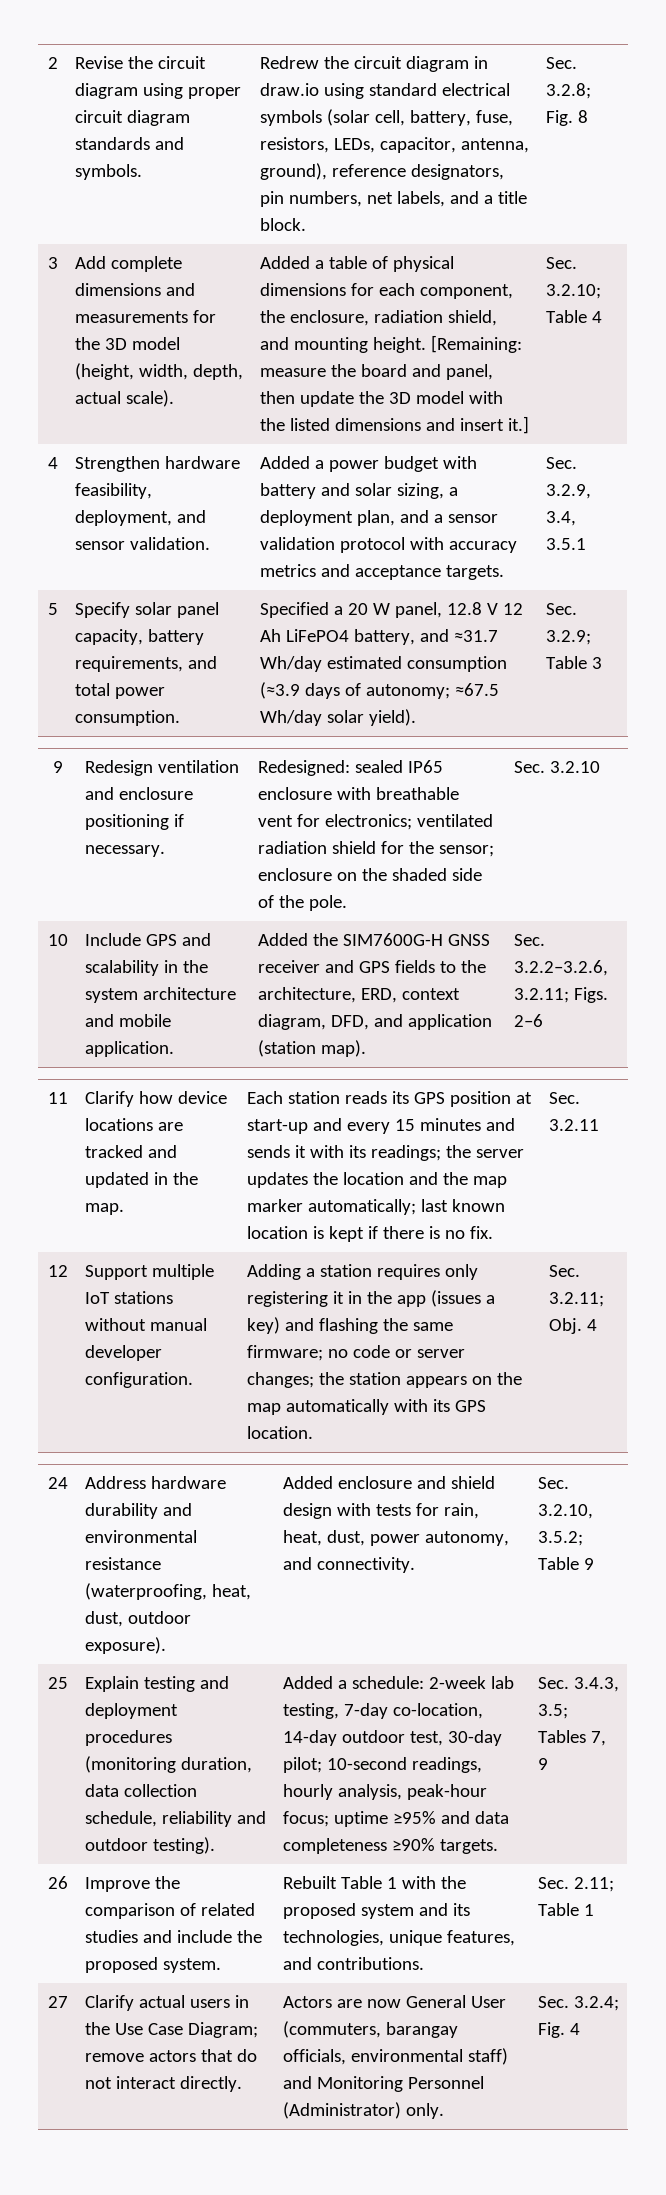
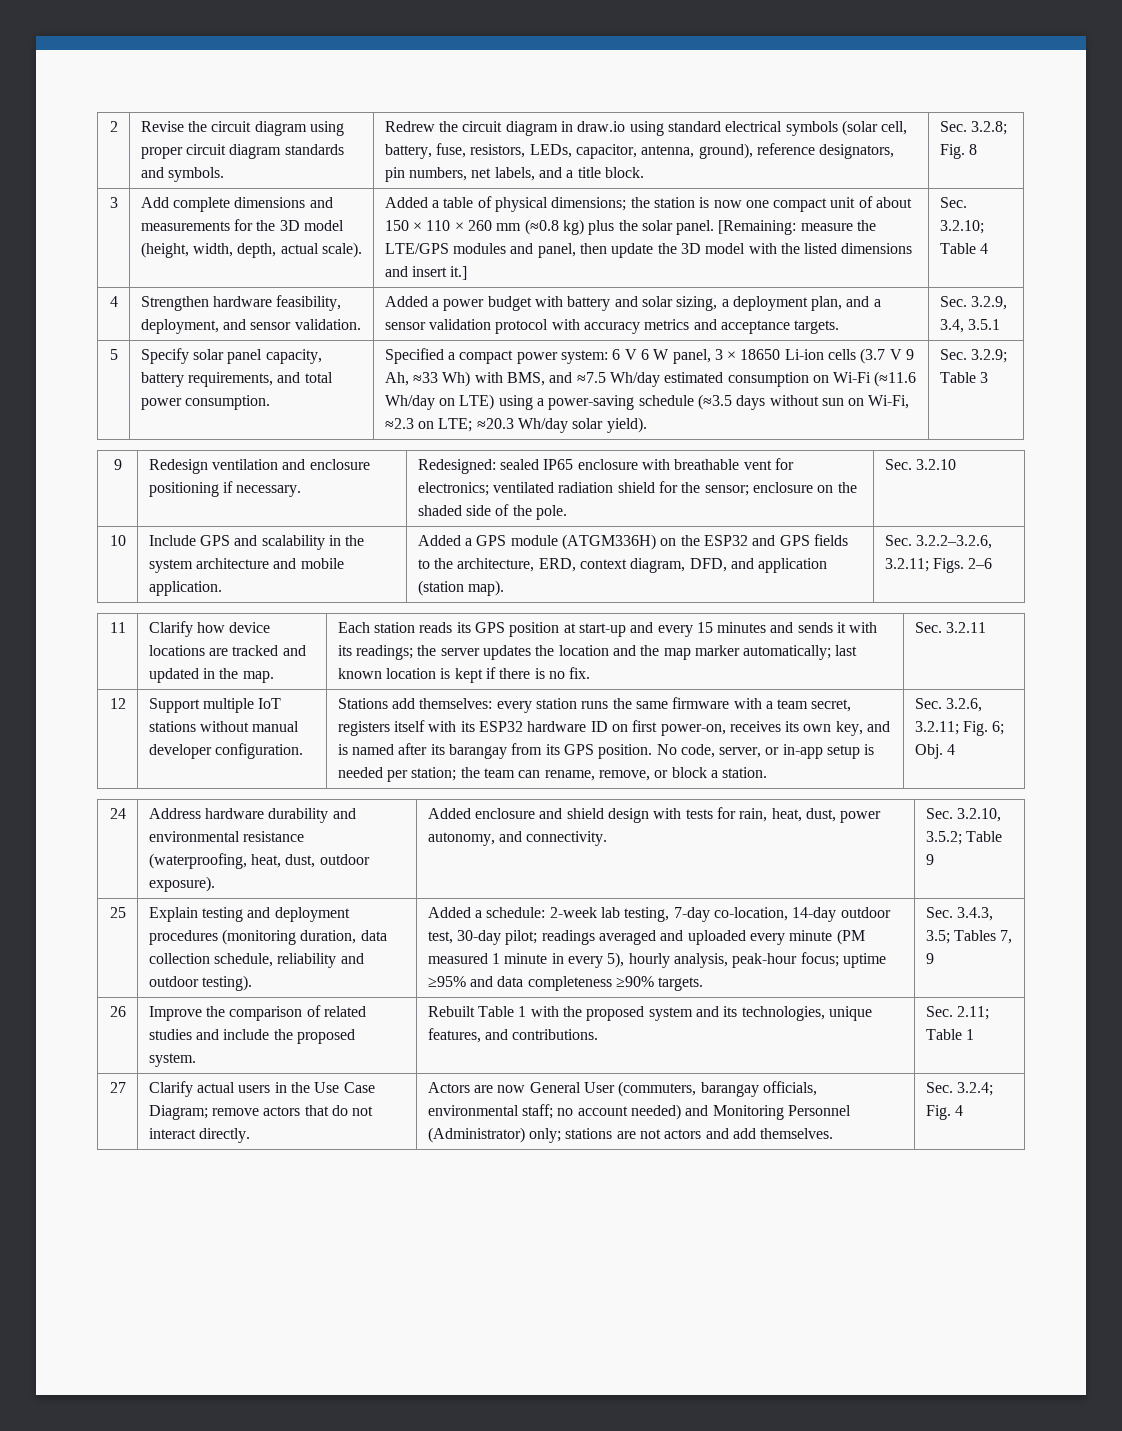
[259,283,513,299] [259,310,497,326] [259,337,426,353] dimensions for each component, the enclosure, radiation shield, and mounting height. -> [551,196,913,212] [384,219,715,235] dimensions; the station is now one compact unit of about 150 × 110 × 260 mm (≈0.8 kg) plus the solar panel.
[360,364,407,377] board -> [384,243,506,254] LTE/GPS modules
[347,602,523,618] [259,629,498,645] [259,656,507,672] [259,682,499,699] 20 W panel, 12.8 V 12 Ah LiFePO4 battery, and ≈31.7 Wh/day estimated consumption (≈3.9 days of autonomy; ≈67.5 -> [459,348,915,364] [384,371,917,387] [384,394,910,410] [384,418,514,432] compact power system: 6 V 6 W panel, 3 × 18650 Li-ion cells (3.7 V 9 Ah, ≈33 Wh) with BMS, and ≈7.5 Wh/day estimated consumption on Wi-Fi (≈11.6 Wh/day on LTE) using a power-saving schedule (≈3.5 days without sun on Wi-Fi, ≈2.3 on LTE; ≈20.3
[312,933,490,946] [257,960,320,973] the SIM7600G-H GNSS receiver -> [464,534,748,550] a GPS module (ATGM336H) on the ESP32
[246,1264,478,1280] [246,1290,495,1307] [246,1317,453,1334] [246,1345,465,1361] [246,1372,522,1388] [246,1399,486,1415] [246,1426,313,1439] [548,1265,580,1277] [548,1292,604,1307] Adding a station requires only registering it in the app (issues a key) and flashing the same firmware; no code or server changes; the station appears on the map automatically with its GPS location. | Sec. 3.2.11; -> [337,697,852,713] [337,720,891,736] [337,743,875,759] [337,767,768,782] [914,698,982,712] [914,721,1005,736] Stations add themselves: every station runs the same firmware with a team secret, registers itself with its ESP32 hardware ID on first power-on, receives its own key, and is named after its barangay from its GPS position. No code, server, or in-app setup is needed per station; the team can rename, remove, or block a station. | Sec. 3.2.6, 3.2.11; Fig. 6;
[326,1757,482,1773] 10-second readings, -> [541,929,865,945] [427,952,625,968] readings averaged and uploaded every minute (PM measured 1 minute in every 5),
[467,2048,508,2065] [282,2076,484,2092] [282,2102,444,2119] staff) and Monitoring Personnel (Administrator) only. -> [521,1104,851,1120] [427,1127,834,1143] staff; no account needed) and Monitoring Personnel (Administrator) only; stations are not actors and add themselves.

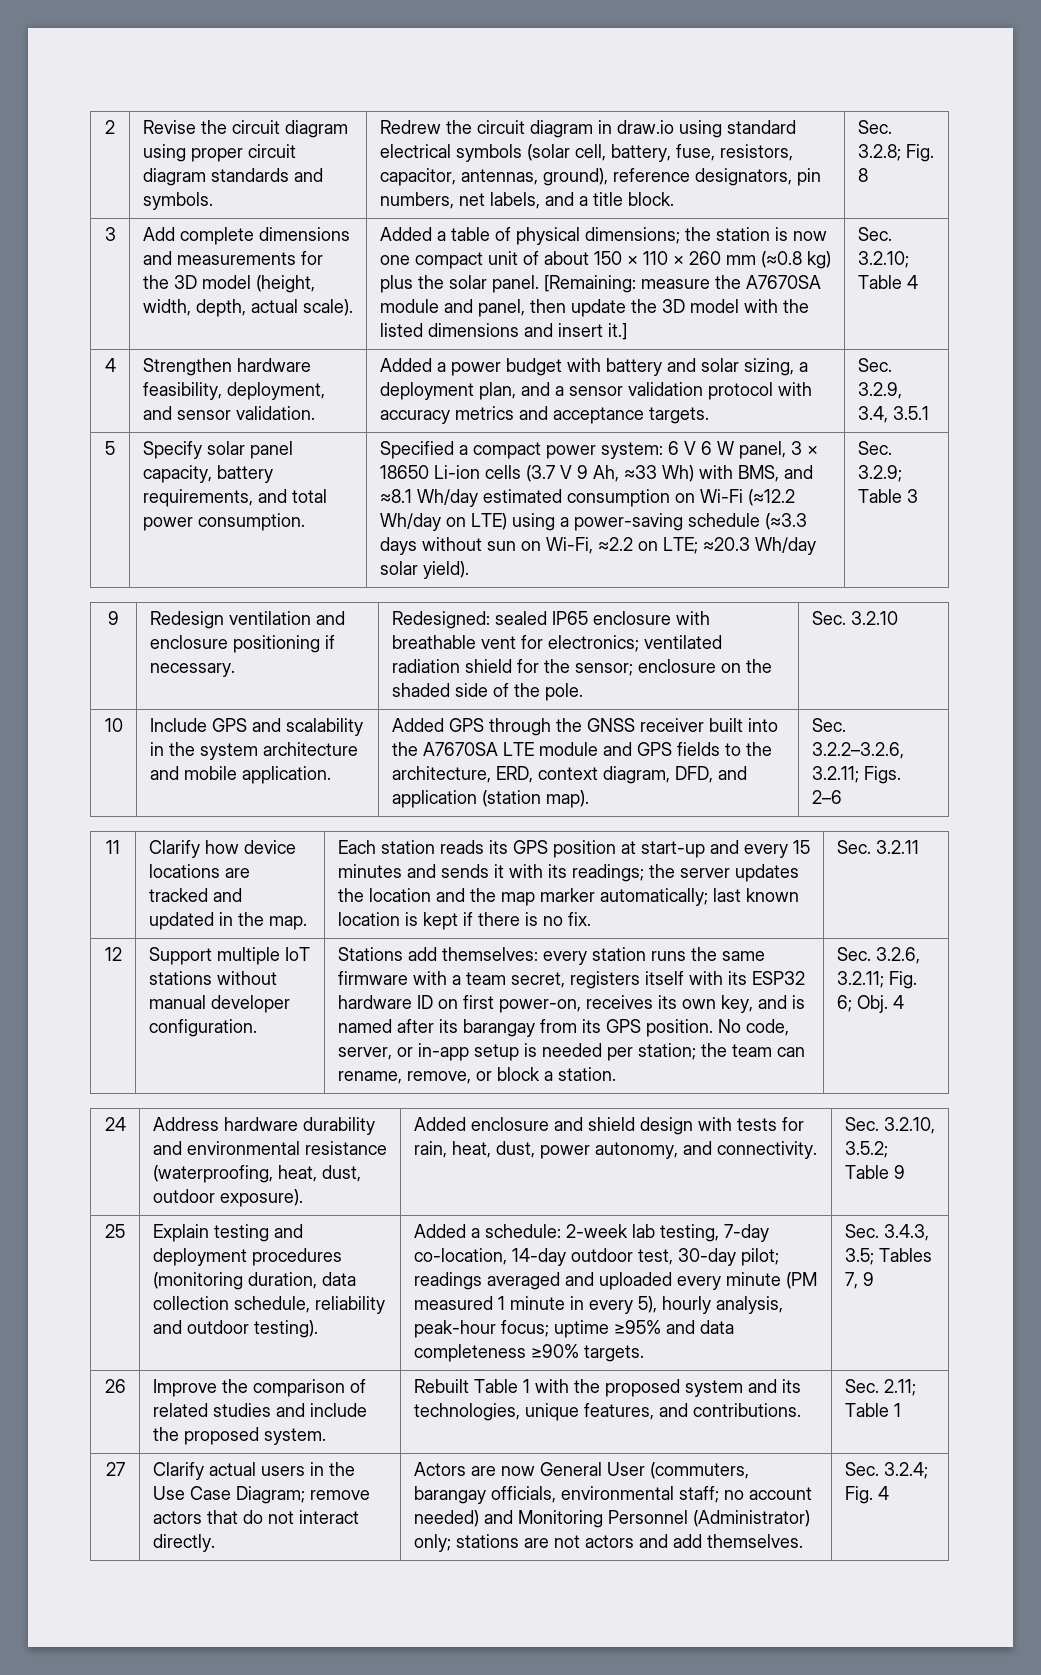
[529,144,695,159] LEDs, capacitor, antenna, -> [379,168,538,186] capacitor, antennas,
[384,243,506,254] LTE/GPS modules -> [745,275,821,289] [379,299,439,313] A7670SA module
[576,372,606,383] ≈7.5 -> [379,489,412,503] ≈8.1
[874,371,917,387] (≈11.6 -> [747,489,795,506] (≈12.2
[697,394,732,410] (≈3.5 -> [764,513,807,530] (≈3.3
[384,418,414,429] ≈2.3 -> [597,537,633,551] ≈2.2
[464,534,748,550] a GPS module (ATGM336H) on the ESP32 -> [448,718,778,736] [391,742,598,756] GPS through the GNSS receiver built into the A7670SA LTE module

